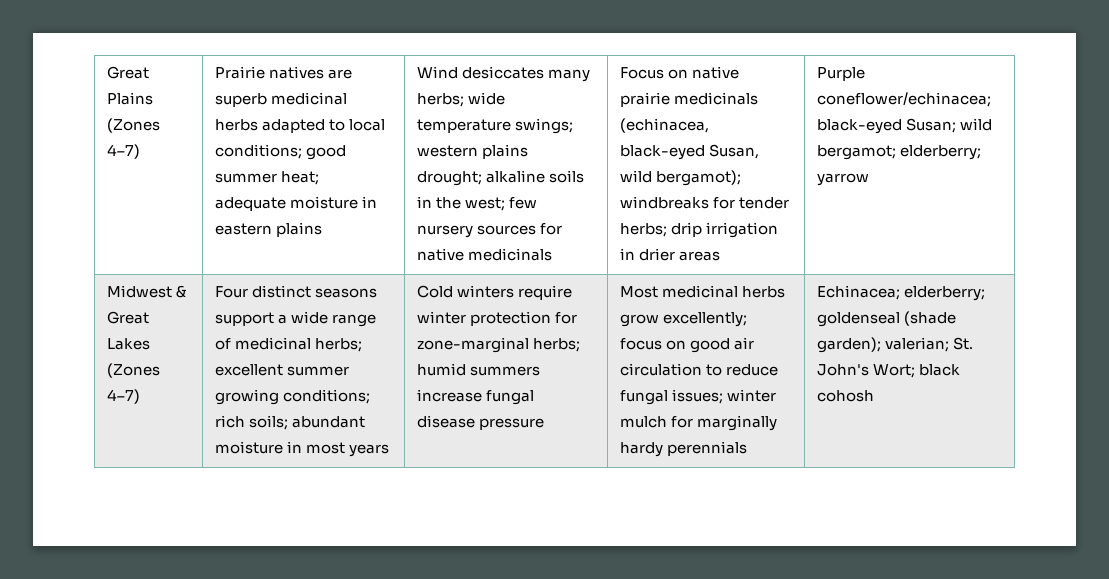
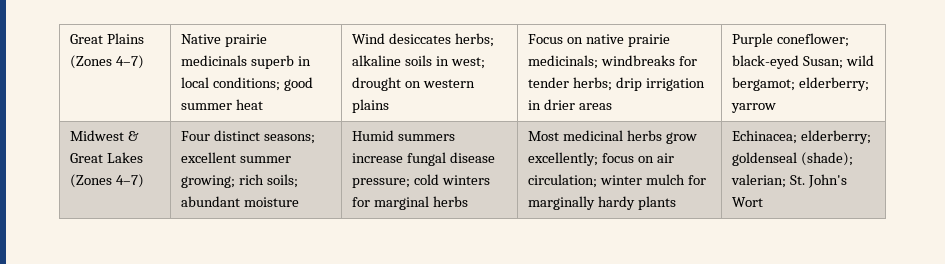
[215,66,353,79] [215,92,348,107] [215,119,386,133] [215,144,347,160] [215,171,320,185] [215,196,378,211] [215,222,323,237] [417,66,591,82] [417,92,506,107] [417,118,574,134] [417,144,529,159] [417,170,585,186] [417,196,538,211] [417,223,563,238] [417,248,553,261] [620,66,740,79] [620,92,759,107] [620,118,710,133] [620,144,760,160] [620,170,742,186] Prairie natives are superb medicinal herbs adapted to local conditions; good summer heat; adequate moisture in eastern plains | Wind desiccates many herbs; wide temperature swings; western plains drought; alkaline soils in the west; few nursery sources for native medicinals | Focus on native prairie medicinals (echinacea, black-eyed Susan, wild bergamot); -> [181,34,268,47] [181,55,312,69] [181,77,314,91] [181,99,264,110] [352,33,495,47] [352,55,485,69] [352,77,476,91] [352,99,390,113] [528,34,670,47] [528,55,599,69] Native prairie medicinals superb in local conditions; good summer heat | Wind desiccates herbs; alkaline soils in west; drought on western plains | Focus on native prairie medicinals;
[817,92,992,107] coneflower/echinacea; -> [777,33,850,47] coneflower;
[315,288,378,298] [215,311,377,327] [215,337,363,352] [215,364,350,376] [215,389,371,405] [215,415,366,430] [215,441,390,457] [417,285,573,300] [417,311,578,326] [417,337,581,353] [417,363,541,376] [417,389,535,405] [417,415,545,430] seasons support a wide range of medicinal herbs; excellent summer growing conditions; rich soils; abundant moisture in most years | Cold winters require winter protection for zone-marginal herbs; humid summers increase fungal disease pressure -> [264,134,316,144] [181,152,292,163] [181,174,299,188] [181,196,300,207] [352,130,456,141] [352,152,496,166] [352,174,491,188] [352,196,469,210] seasons; excellent summer growing; rich soils; abundant moisture | Humid summers increase fungal disease pressure; cold winters for marginal herbs
[690,337,755,353] [620,363,779,376] [620,389,724,405] good air circulation to reduce fungal issues; -> [656,153,674,163] [528,174,598,188] air circulation;
[667,441,748,456] perennials -> [638,196,677,210] plants
[904,311,957,326] [817,337,882,353] (shade garden); -> [801,152,854,166] (shade);
[873,364,961,378] [817,390,875,402] Wort; black cohosh -> [732,197,764,207] Wort

